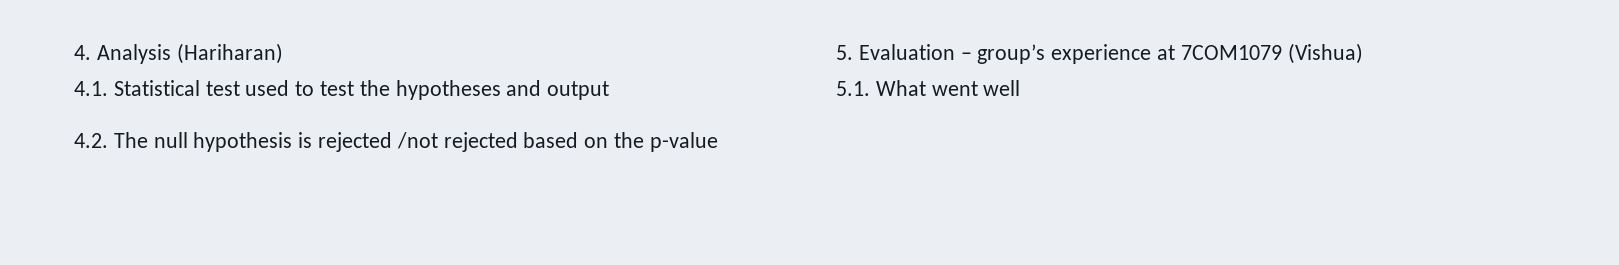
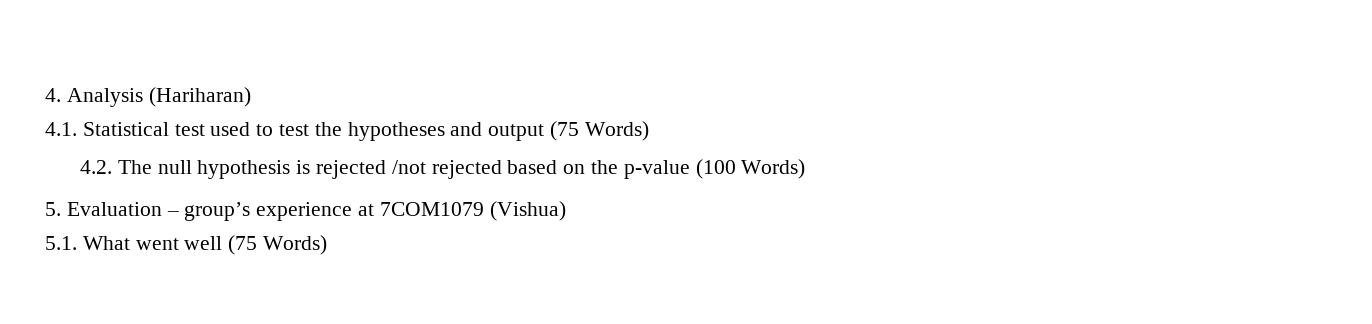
(610, 90) none -> [550,121,649,141] (75 Words)
(718, 142) none -> [695,159,806,179] (100 Words)
(1021, 88) none -> [228,235,328,255] (75 Words)

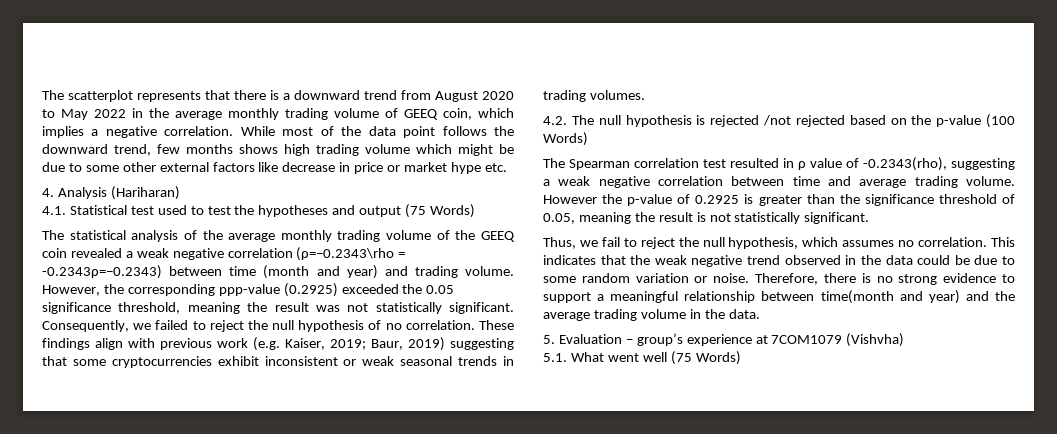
(45, 95) none -> [42,90,514,102] [42,108,514,120] [42,126,514,138] [42,144,514,156] [42,162,507,174] The scatterplot represents that there is a downward trend from August 2020 to May 2022 in the average monthly trading volume of GEEQ coin, which implies a negative correlation. While most of the data point follows the downward trend, few months shows high trading volume which might be due to some other external factors like decrease in price or market hype etc. //
(649, 131) none -> [42,230,515,242] [42,247,406,261] [42,265,514,279] [42,283,455,297] [42,302,514,314] [42,320,514,332] [42,337,514,351] [42,356,515,368] [543,90,645,102] // The statistical analysis of the average monthly trading volume of the GEEQ coin revealed a weak negative correlation (ρ=−0.2343\rho = -0.2343ρ=−0.2343) between time (month and year) and trading volume. However, the corresponding ppp-value (0.2925) exceeded the 0.05 significance threshold, meaning the result was not statistically significant. Consequently, we failed to reject the null hypothesis of no correlation. These findings align with previous work (e.g. Kaiser, 2019; Baur, 2019) suggesting that some cryptocurrencies exhibit inconsistent or weak seasonal trends in trading volumes.
(806, 169) none -> [543,157,1015,171] [543,176,1015,188] [543,194,1015,206] [543,212,870,224] [543,237,1015,249] [543,255,1016,267] [543,273,1015,285] [543,290,1015,304] [543,309,760,321] // The Spearman correlation test resulted in ρ value of -0.2343(rho), suggesting a weak negative correlation between time and average trading volume. However the p-value of 0.2925 is greater than the significance threshold of 0.05, meaning the result is not statistically significant. // Thus, we fail to reject the null hypothesis, which assumes no correlation. This indicates that the weak negative trend observed in the data could be due to some random variation or noise. Therefore, there is no strong evidence to support a meaningful relationship between time(month and year) and the average trading volume in the data.
[489,201,566,221] (Vishua) -> [846,333,905,347] (Vishvha)

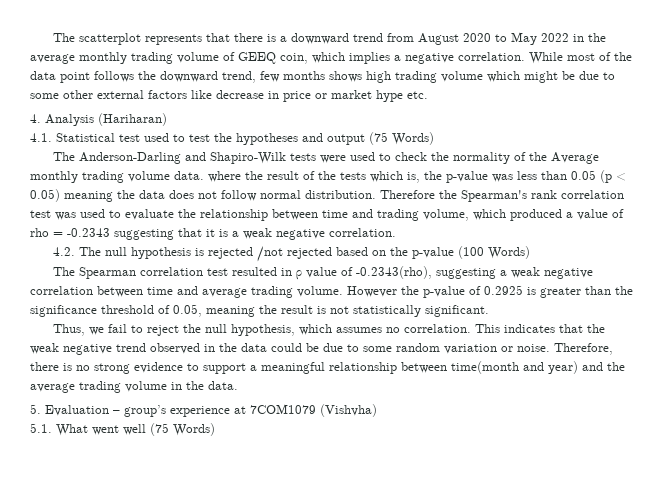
[69,230,515,242] [42,247,406,261] [42,265,514,279] [42,283,455,297] [42,302,514,314] [42,320,514,332] [42,337,514,351] [42,356,515,368] [543,90,645,102] statistical analysis of the average monthly trading volume of the GEEQ coin revealed a weak negative correlation (ρ=−0.2343\rho = -0.2343ρ=−0.2343) between time (month and year) and trading volume. However, the corresponding ppp-value (0.2925) exceeded the 0.05 significance threshold, meaning the result was not statistically significant. Consequently, we failed to reject the null hypothesis of no correlation. These findings align with previous work (e.g. Kaiser, 2019; Baur, 2019) suggesting that some cryptocurrencies exhibit inconsistent or weak seasonal trends in trading volumes. -> [79,152,600,164] [30,170,626,183] [30,189,624,202] [30,209,624,221] [30,228,396,240] Anderson-Darling and Shapiro-Wilk tests were used to check the normality of the Average monthly trading volume data. where the result of the tests which is, the p-value was less than 0.05 (p < 0.05) meaning the data does not follow normal distribution. Therefore the Spearman's rank correlation test was used to evaluate the relationship between time and trading volume, which produced a value of rho = -0.2343 suggesting that it is a weak negative correlation.

